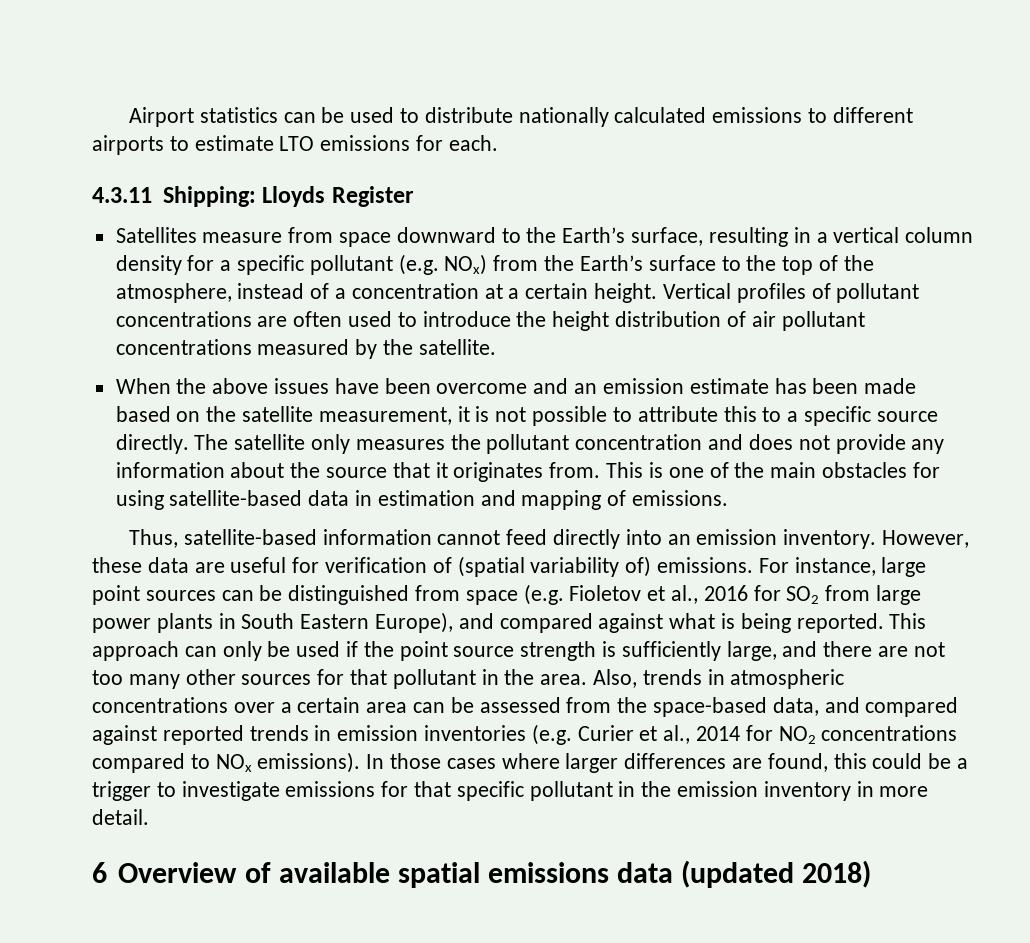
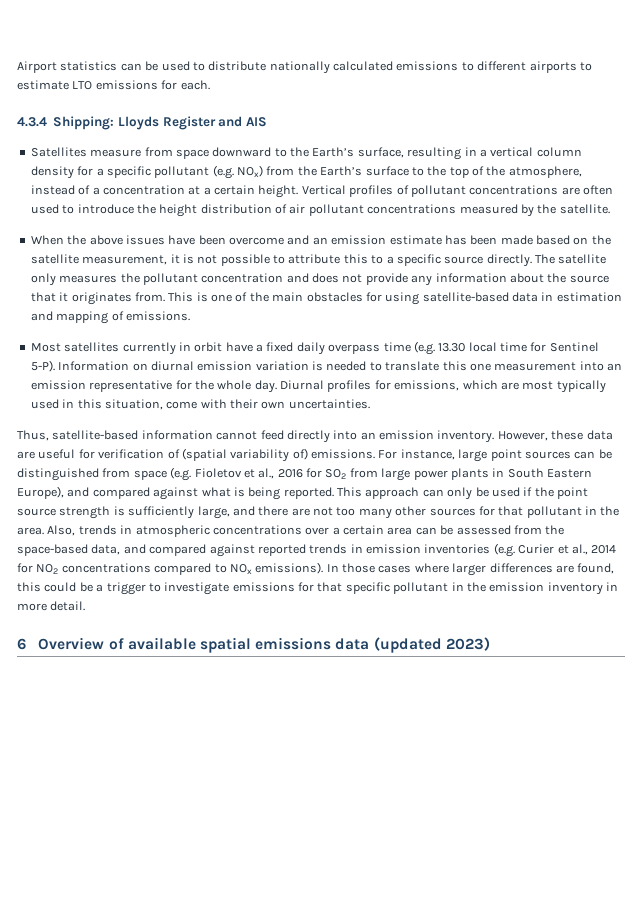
[92,187,152,203] 4.3.11 -> [17,117,47,127] 4.3.4
(414, 196) none -> [218,116,267,127] and AIS
(729, 498) none -> [30,341,599,355] [30,360,622,372] [30,380,606,393] [30,399,370,410] // Most satellites currently in orbit have a fixed daily overpass time (e.g. 13.30 local time for Sentinel 5-P). Information on diurnal emission variation is needed to translate this one measurement into an emission representative for the whole day. Diurnal profiles for emissions, which are most typically used in this situation, come with their own uncertainties.
[802,860,872,888] 2018) -> [445,637,490,651] 2023)

